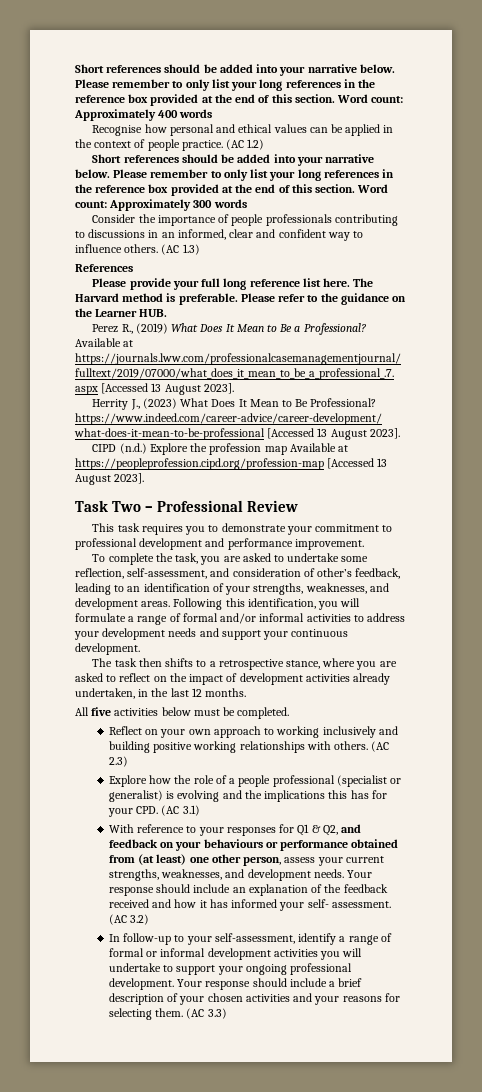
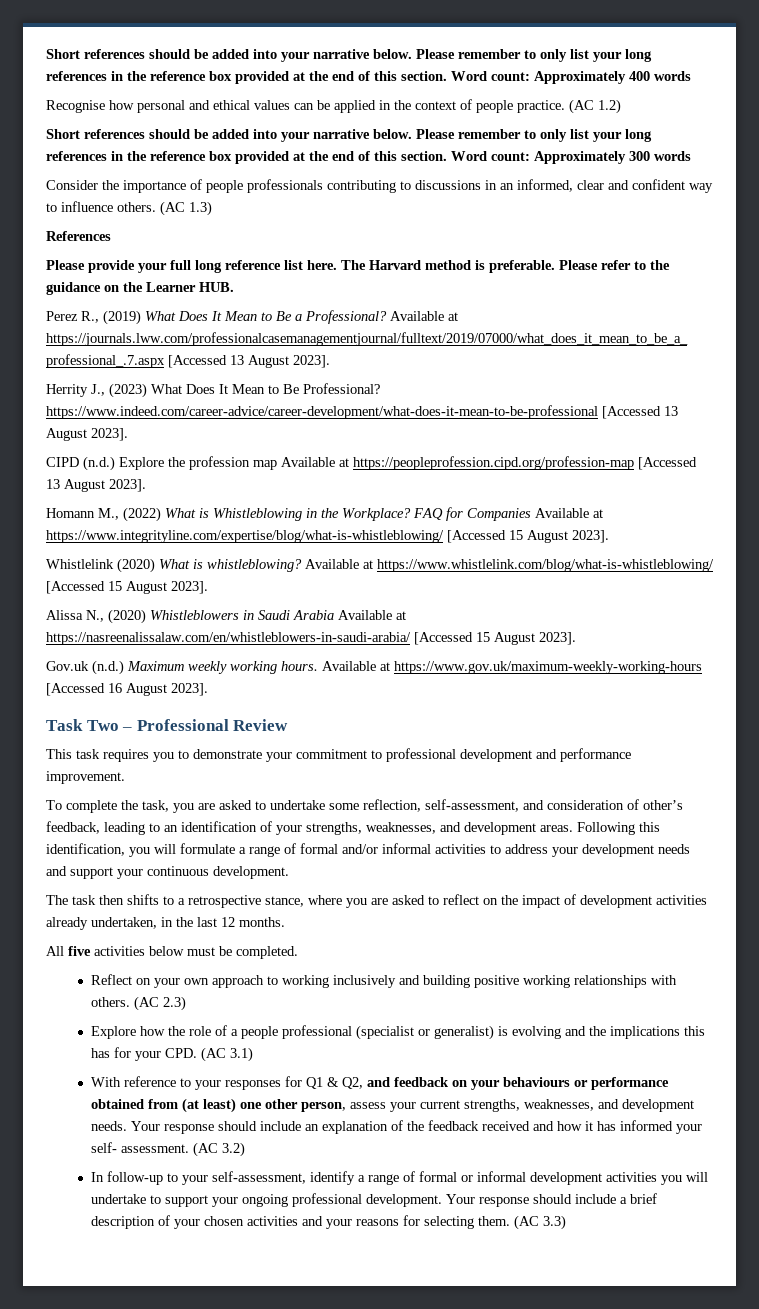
(145, 478) none -> [46,507,603,522] [46,530,609,543] [46,558,714,573] [46,581,208,594] [46,609,406,624] [46,632,576,645] [46,660,702,675] [46,683,208,696] // Homann M., (2022) What is Whistleblowing in the Workplace? FAQ for Companies Available at https://www.integrityline.com/expertise/blog/what-is-whistleblowing/ [Accessed 15 August 2023]. // Whistlelink (2020) What is whistleblowing? Available at https://www.whistlelink.com/blog/what-is-whistleblowing/ [Accessed 15 August 2023]. // Alissa N., (2020) Whistleblowers in Saudi Arabia Available at https://nasreenalissalaw.com/en/whistleblowers-in-saudi-arabia/ [Accessed 15 August 2023]. // Gov.uk (n.d.) Maximum weekly working hours. Available at https://www.gov.uk/maximum-weekly-working-hours [Accessed 16 August 2023].

